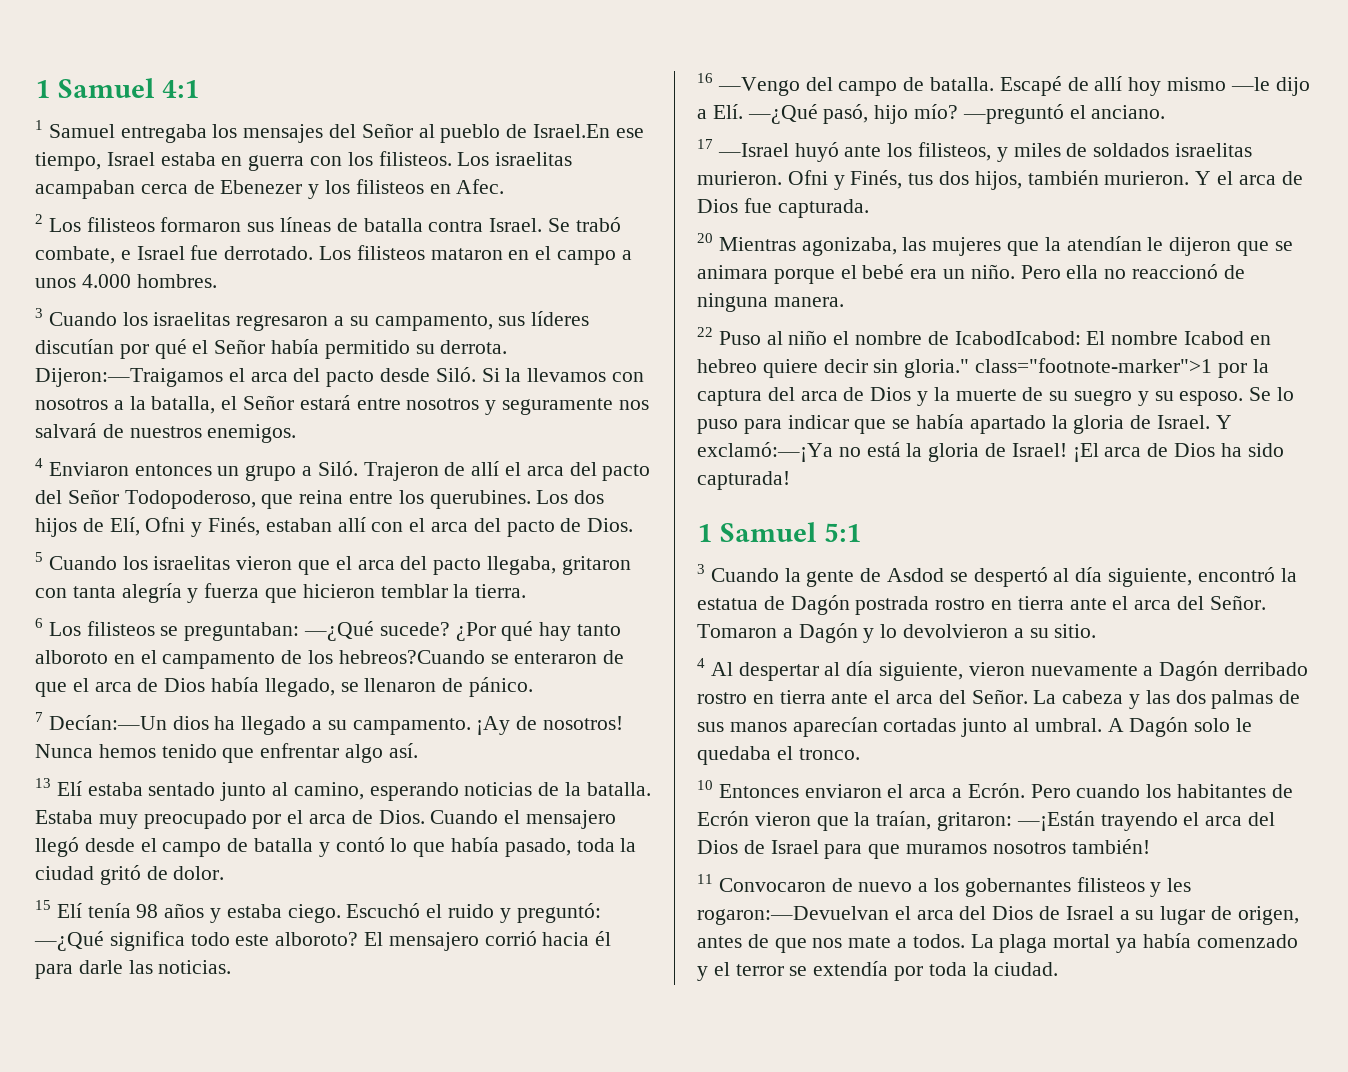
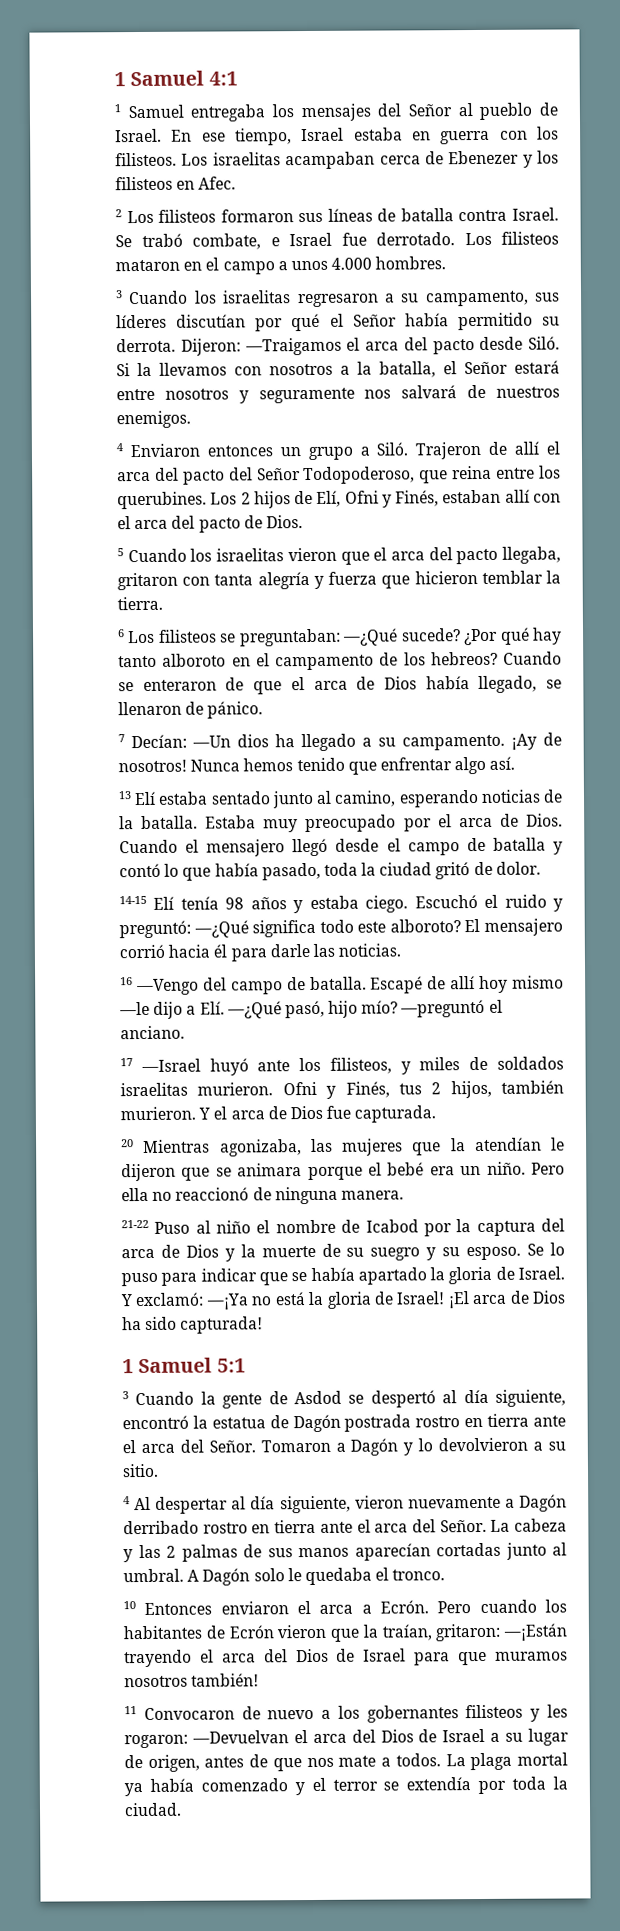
[533,124,611,138] Israel.En -> [115,128,193,143] Israel. En
[35,368,223,387] Dijeron:—Traigamos -> [180,337,342,356] Dijeron: —Traigamos
[574,490,605,504] dos -> [240,492,251,505] 2
[338,650,485,664] hebreos?Cuando -> [430,651,562,666] hebreos? Cuando
[48,715,167,730] Decían:—Un -> [131,734,231,749] Decían: —Un
[35,900,51,910] 15 -> [119,895,147,905] 14-15
[939,171,970,185] dos -> [431,1082,442,1095] 2
[697,327,713,337] 22 -> [121,1219,149,1229] 21-22
[954,331,1271,345] [697,358,1213,378] IcabodIcabod: El nombre Icabod en hebreo quiere decir sin gloria." class="footnote-marker">1 -> [365,1219,419,1233] Icabod
[697,442,833,462] exclamó:—¡Ya -> [135,1292,249,1310] exclamó: —¡Ya
[1175,690,1206,704] dos -> [166,1545,176,1558] 2
[697,906,889,925] rogaron:—Devuelvan -> [124,1730,289,1749] rogaron: —Devuelvan

